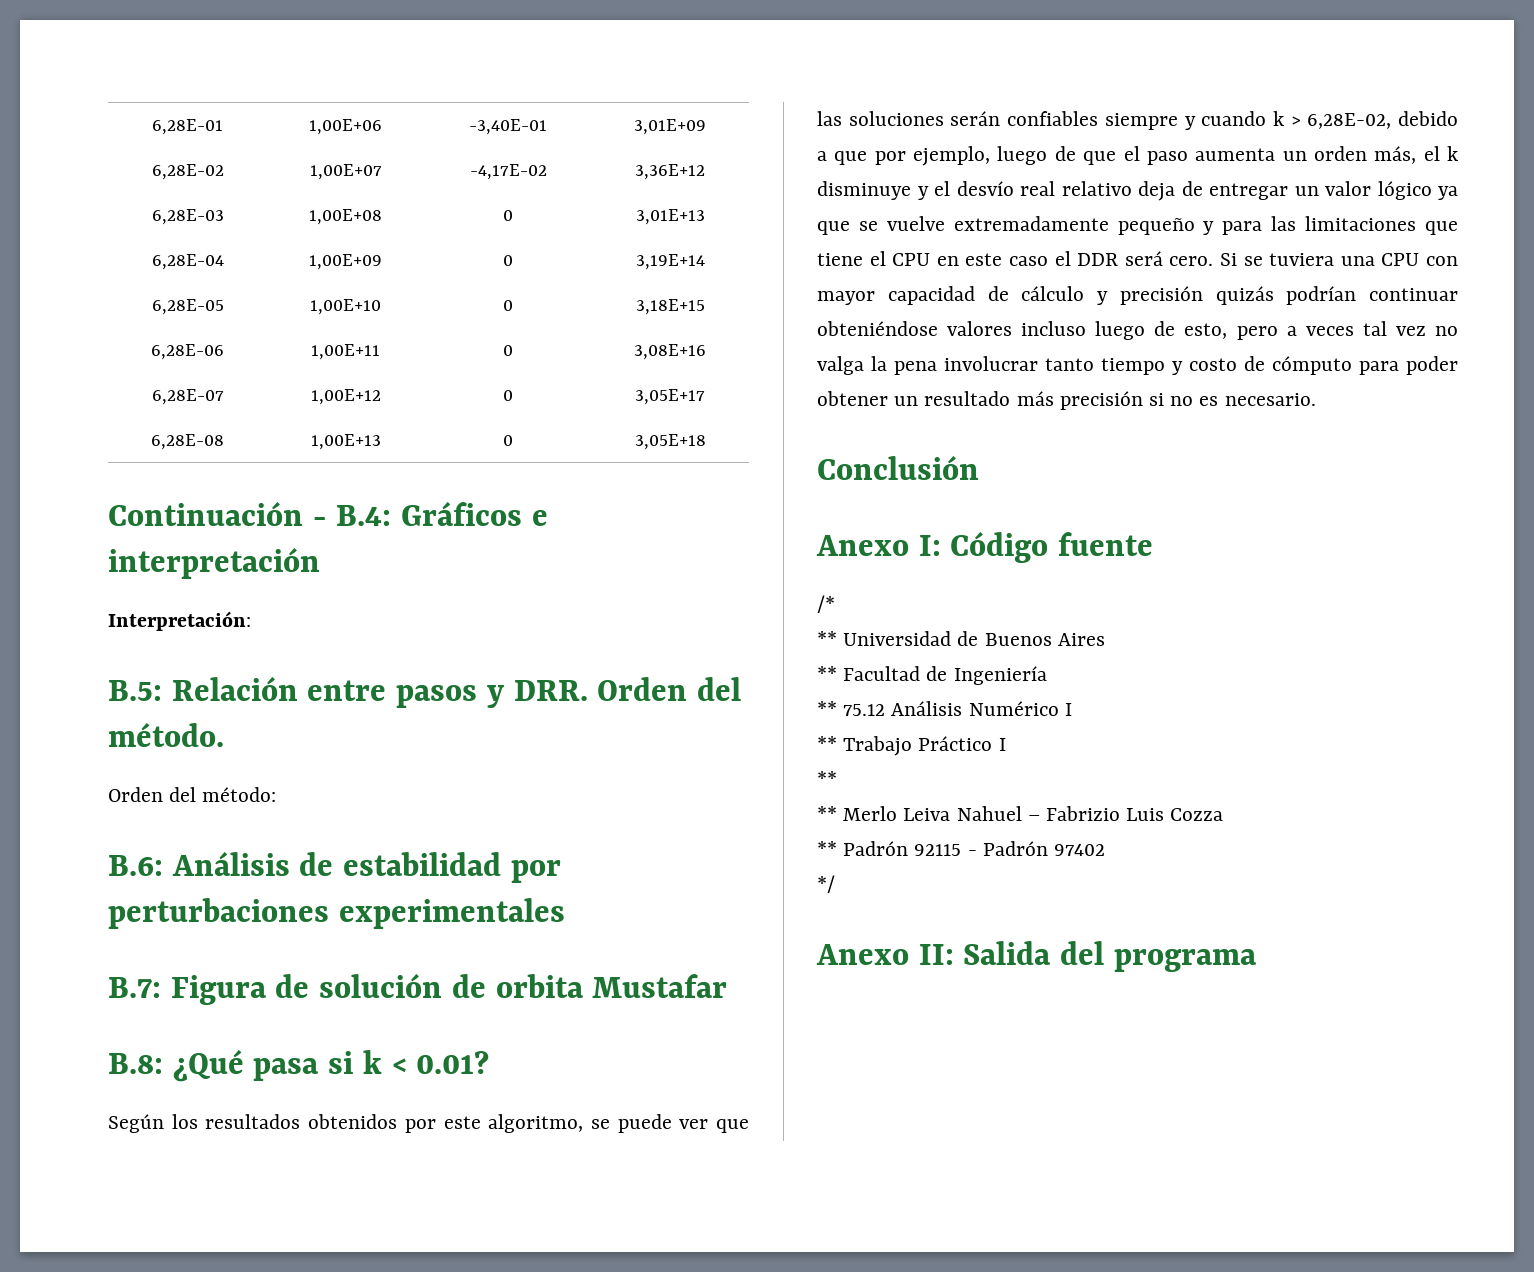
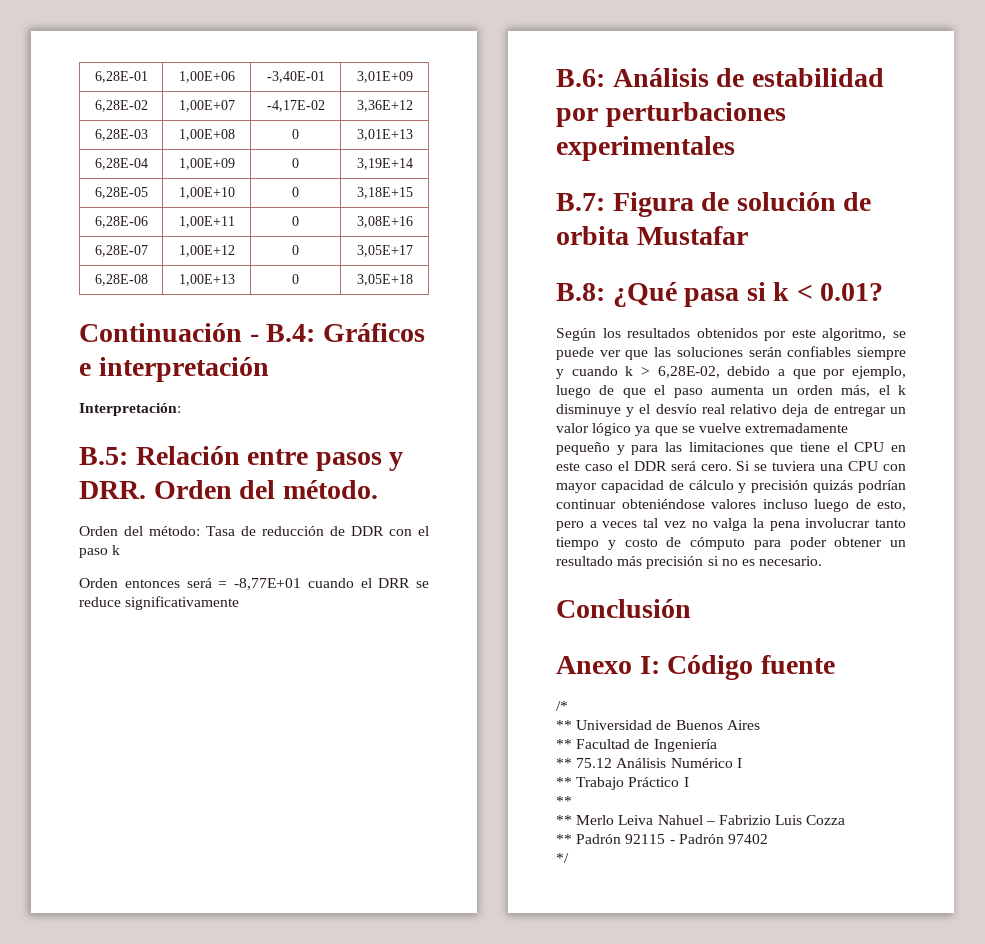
(277, 794) none -> [206,526,429,536] [79,545,121,558] [79,578,429,590] [79,596,240,610] Tasa de reducción de DDR con el paso k // Orden entonces será = -8,77E+01 cuando el DRR se reduce significativamente
[816,941,1256,972] // Anexo II: Salida del programa -> (569, 858) none

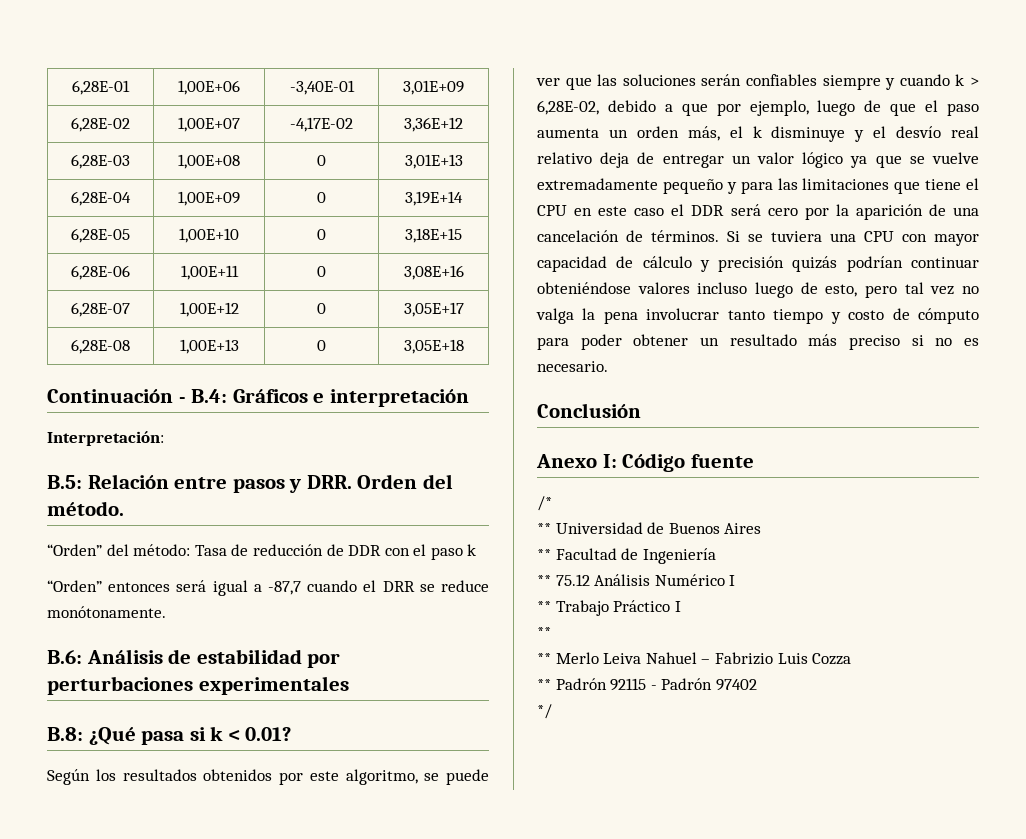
[79,526,118,536] Orden -> [47,544,102,556] “Orden”
[79,578,118,588] Orden -> [47,580,102,592] “Orden”
[218,578,301,590] = -8,77E+01 -> [212,580,301,596] igual a -87,7
[125,596,240,610] significativamente -> [47,606,166,618] monótonamente.
[556,192,872,217] [556,226,748,245] // B.7: Figura de solución de orbita Mustafar -> (349, 685) none
[700,464,732,471] cero. -> [767,204,979,220] [537,230,719,242] cero por la aparición de una cancelación de términos.
[589,521,638,528] a veces -> (897, 291) none
[646,556,704,569] precisión -> [849,335,900,350] preciso

